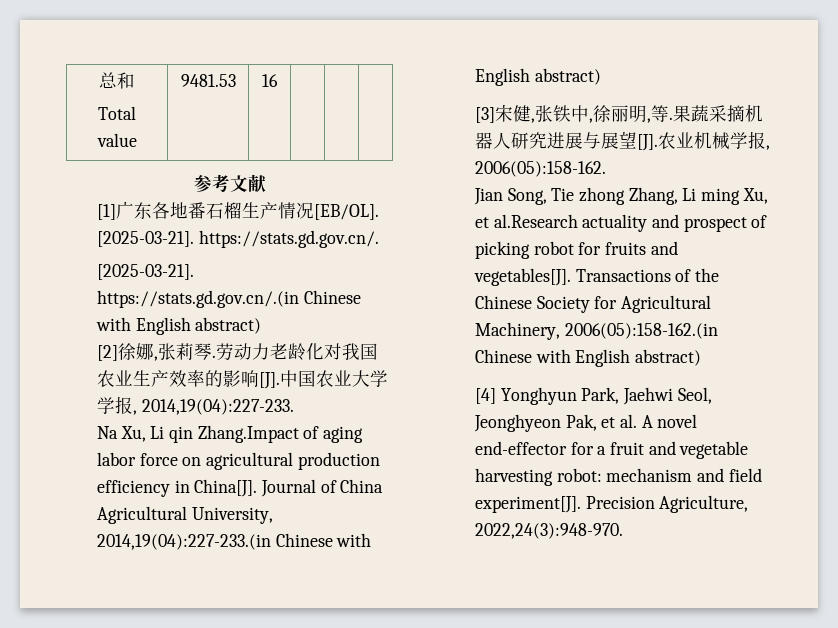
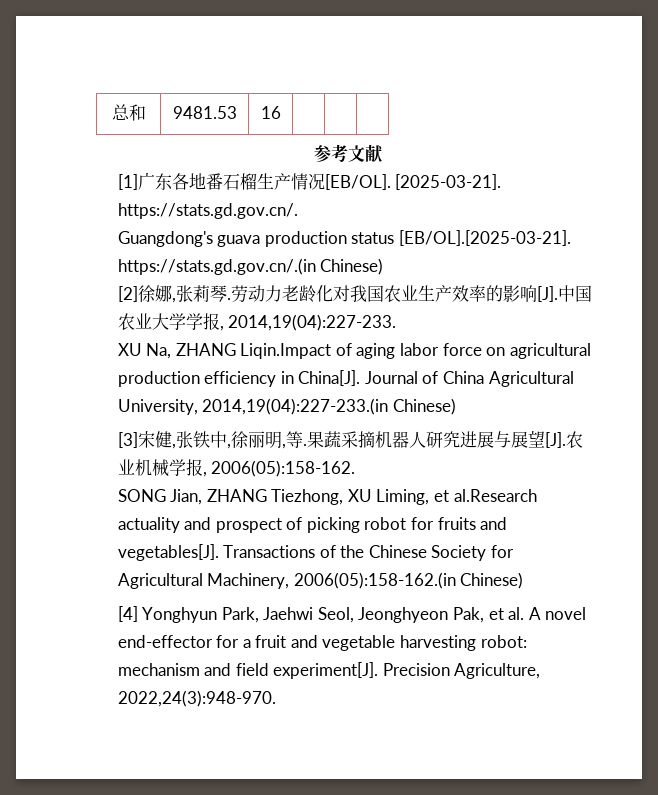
[98,106,136,120] [96,133,137,147] // Total value -> (146, 112) none
[96,264,194,280] [96,290,361,308] [95,317,262,335] [2025-03-21]. https://stats.gd.gov.cn/.(in Chinese with English abstract) -> [117,230,571,247] [117,258,384,275] Guangdong's guava production status [EB/OL].[2025-03-21]. https://stats.gd.gov.cn/.(in Chinese)
[96,425,299,443] Na Xu, Li qin Zhang.Impact -> [117,343,332,359] XU Na, ZHANG Liqin.Impact
[275,533,372,547] [474,68,601,86] Chinese with English abstract) -> [392,398,456,415] Chinese)
[473,187,768,205] Jian Song, Tie zhong Zhang, Li ming Xu, -> [117,489,430,505] SONG Jian, ZHANG Tiezhong, XU Liming,
[474,349,701,367] Chinese with English abstract) -> [460,572,524,589] Chinese)

